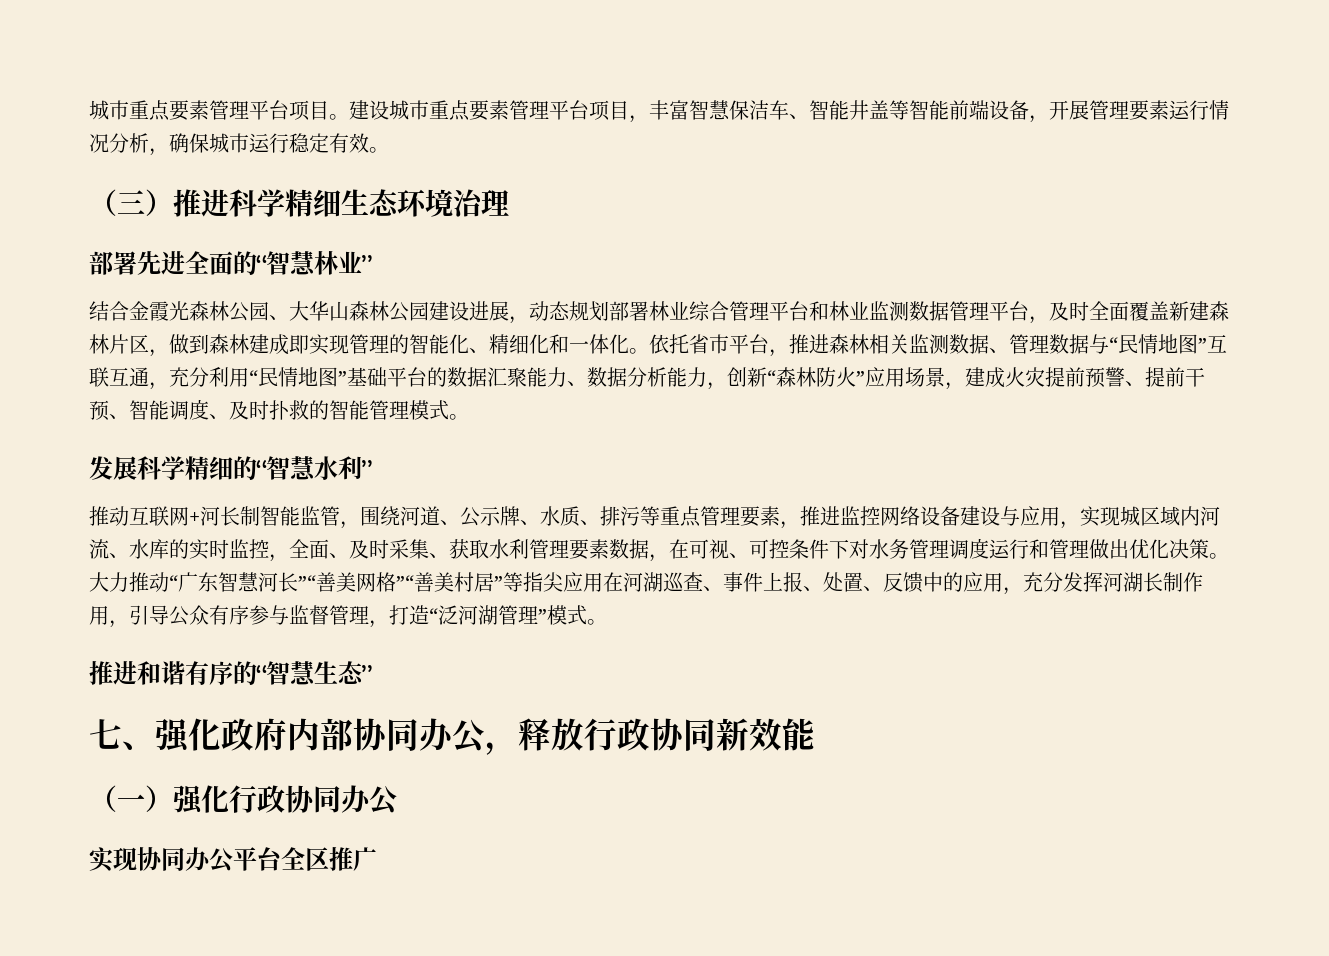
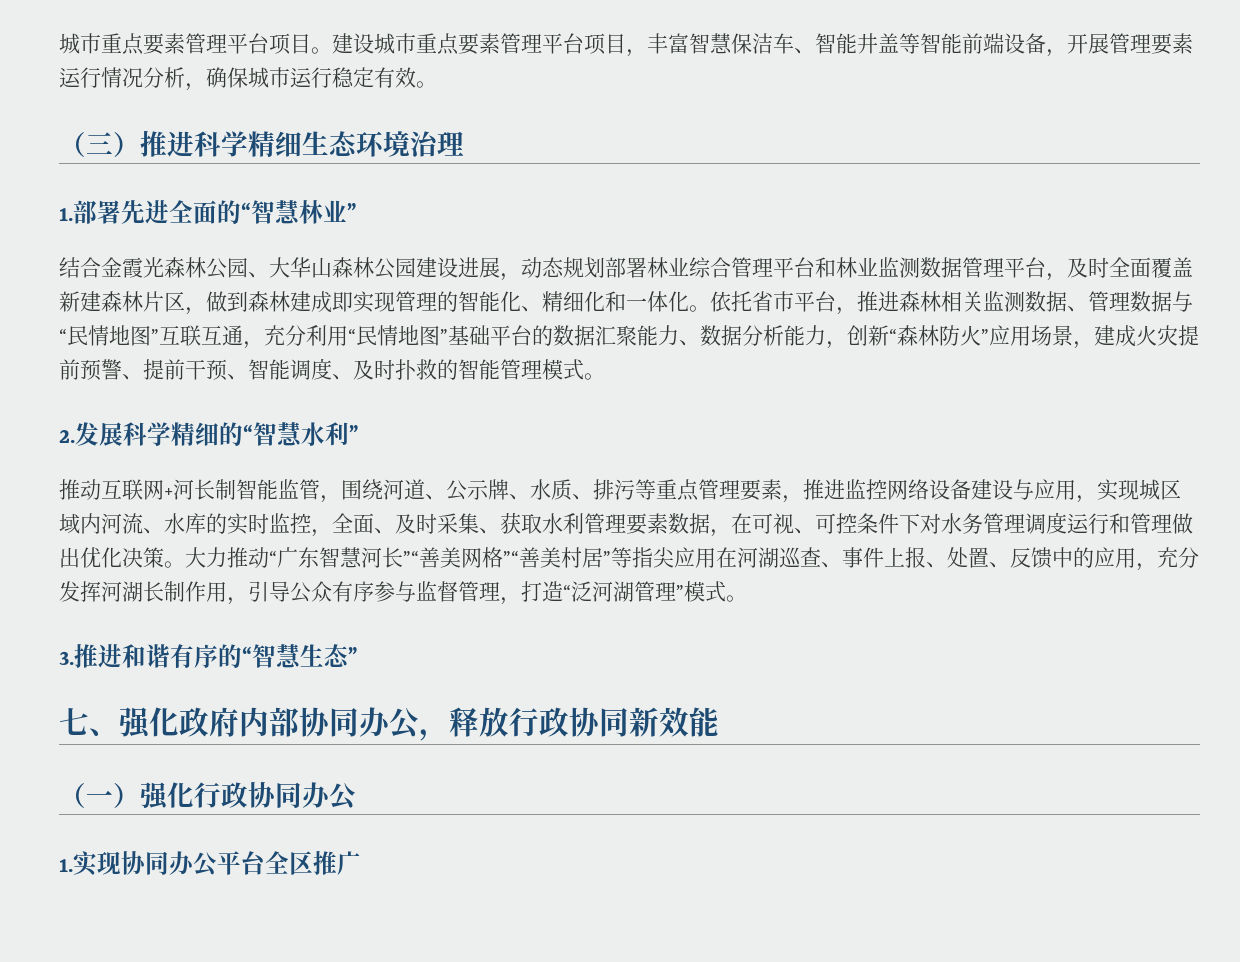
(509, 202) none -> [59,208,73,221] 1.
(469, 417) none -> [59,430,75,443] 2.
(607, 622) none -> [59,651,74,665] 3.
(398, 800) none -> [59,859,73,872] 1.

